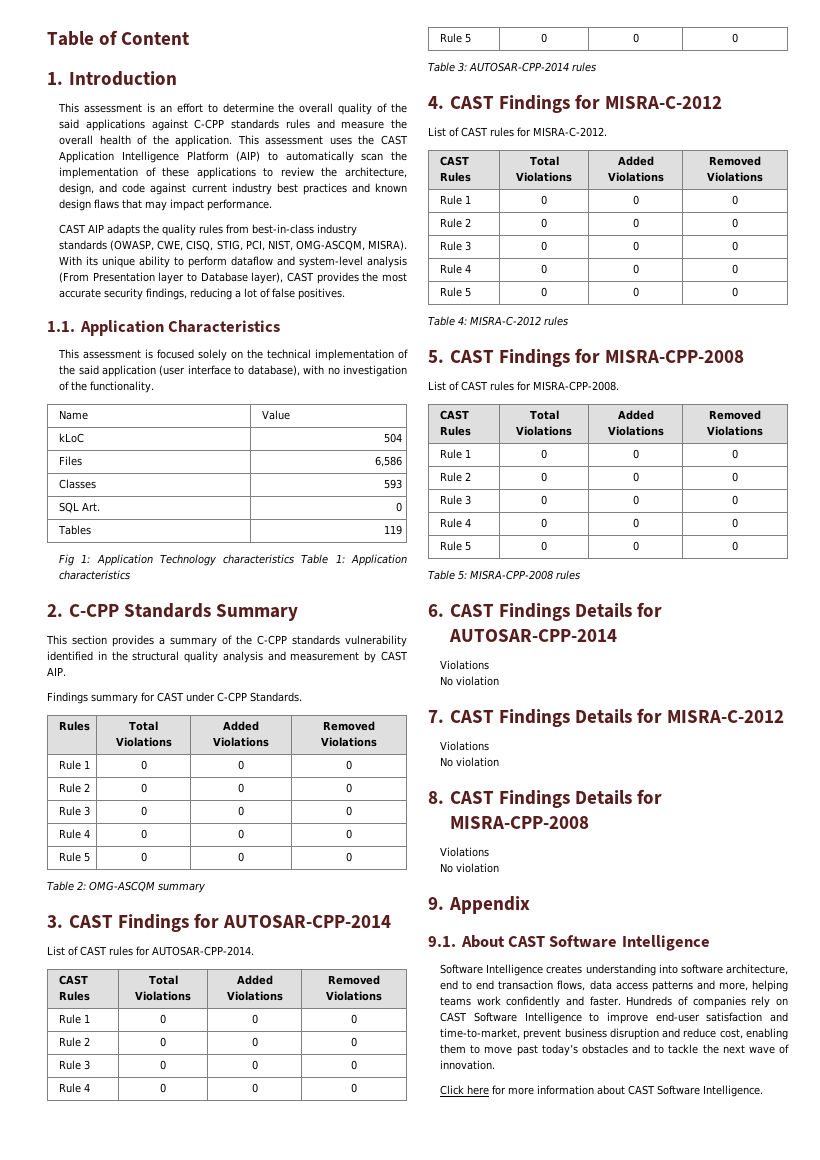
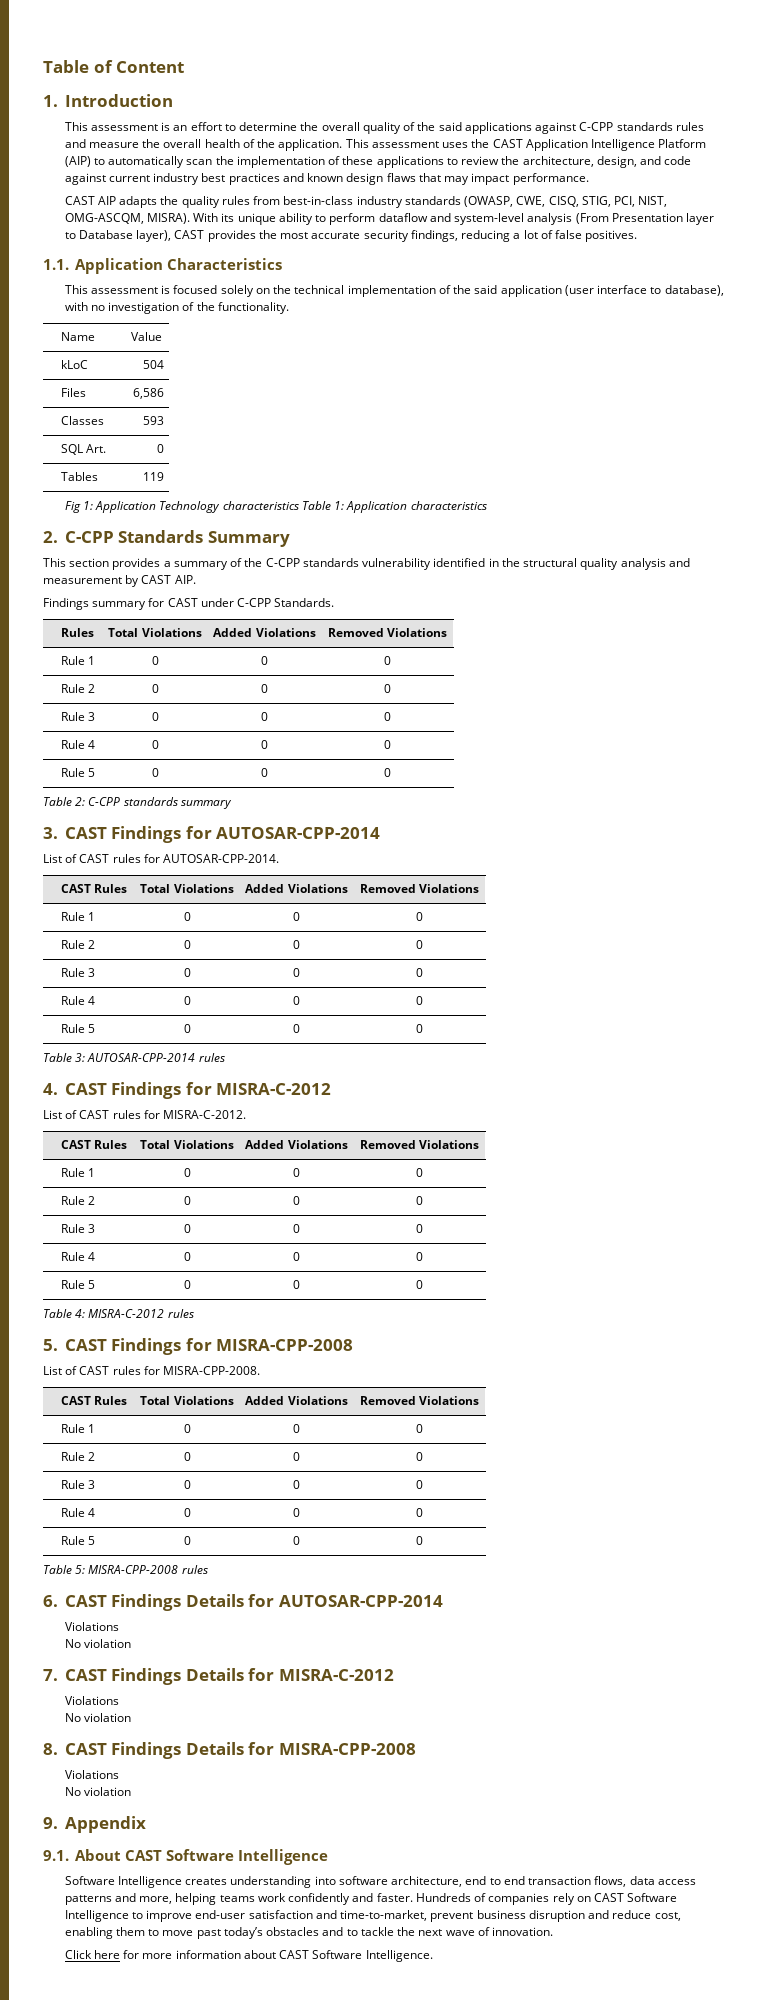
[88,881,155,892] OMG-ASCQM -> [88,797,178,806] C-CPP standards

